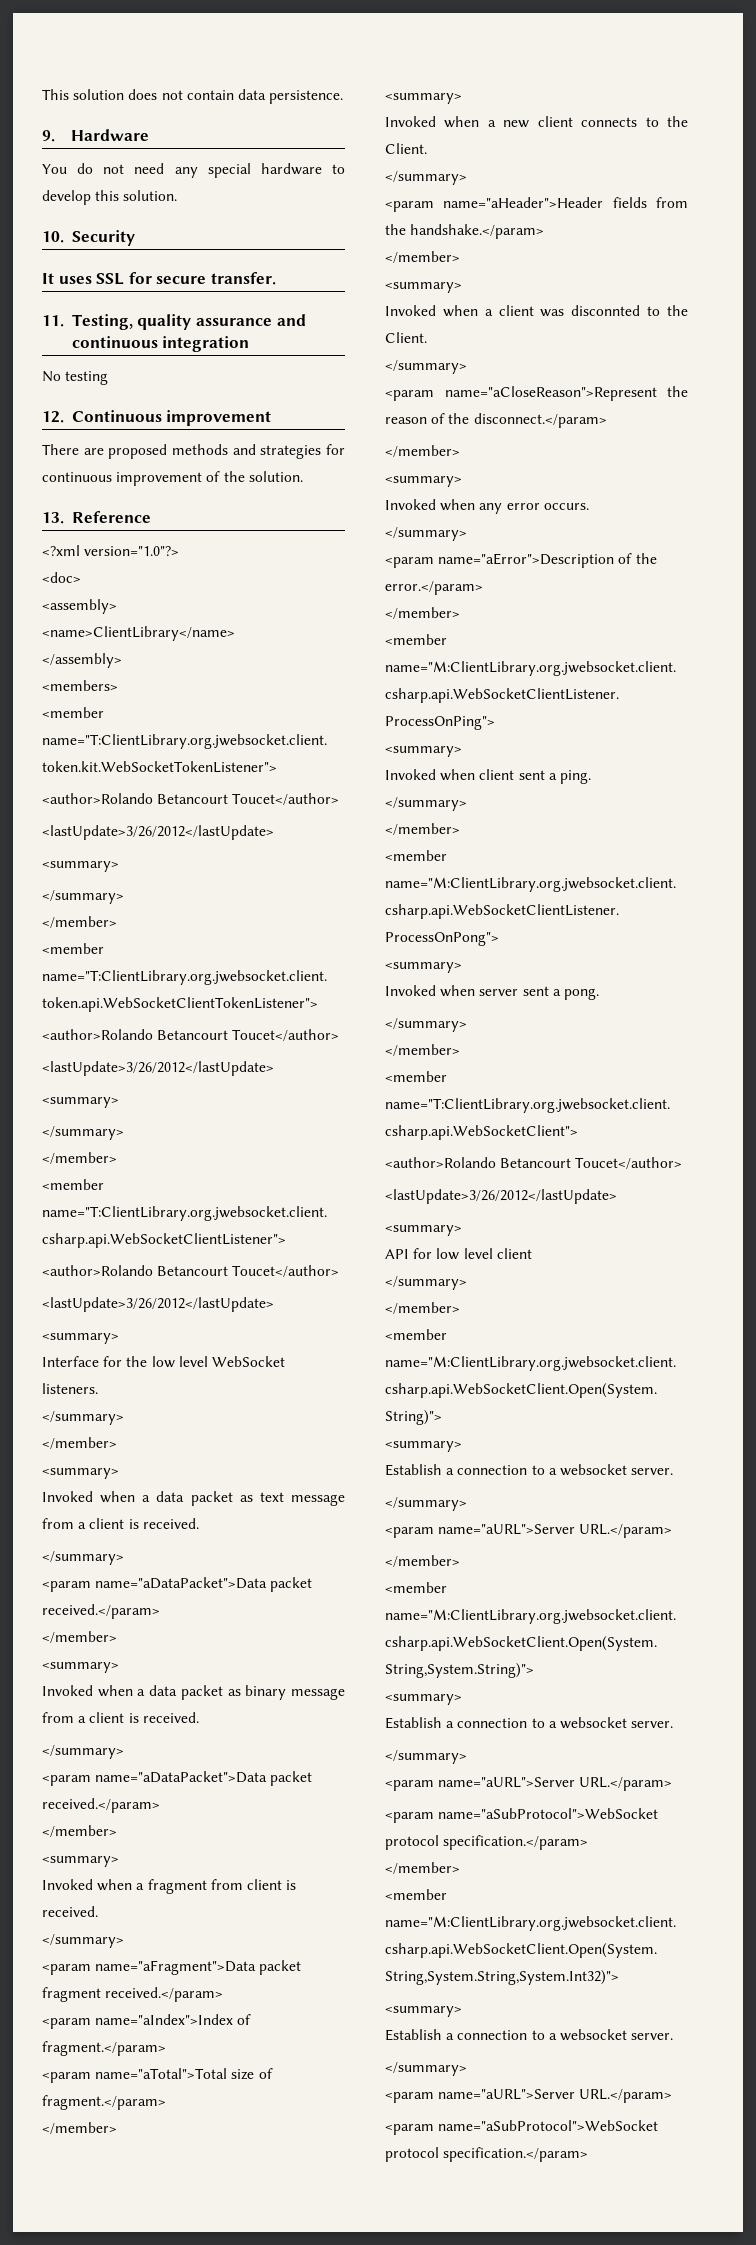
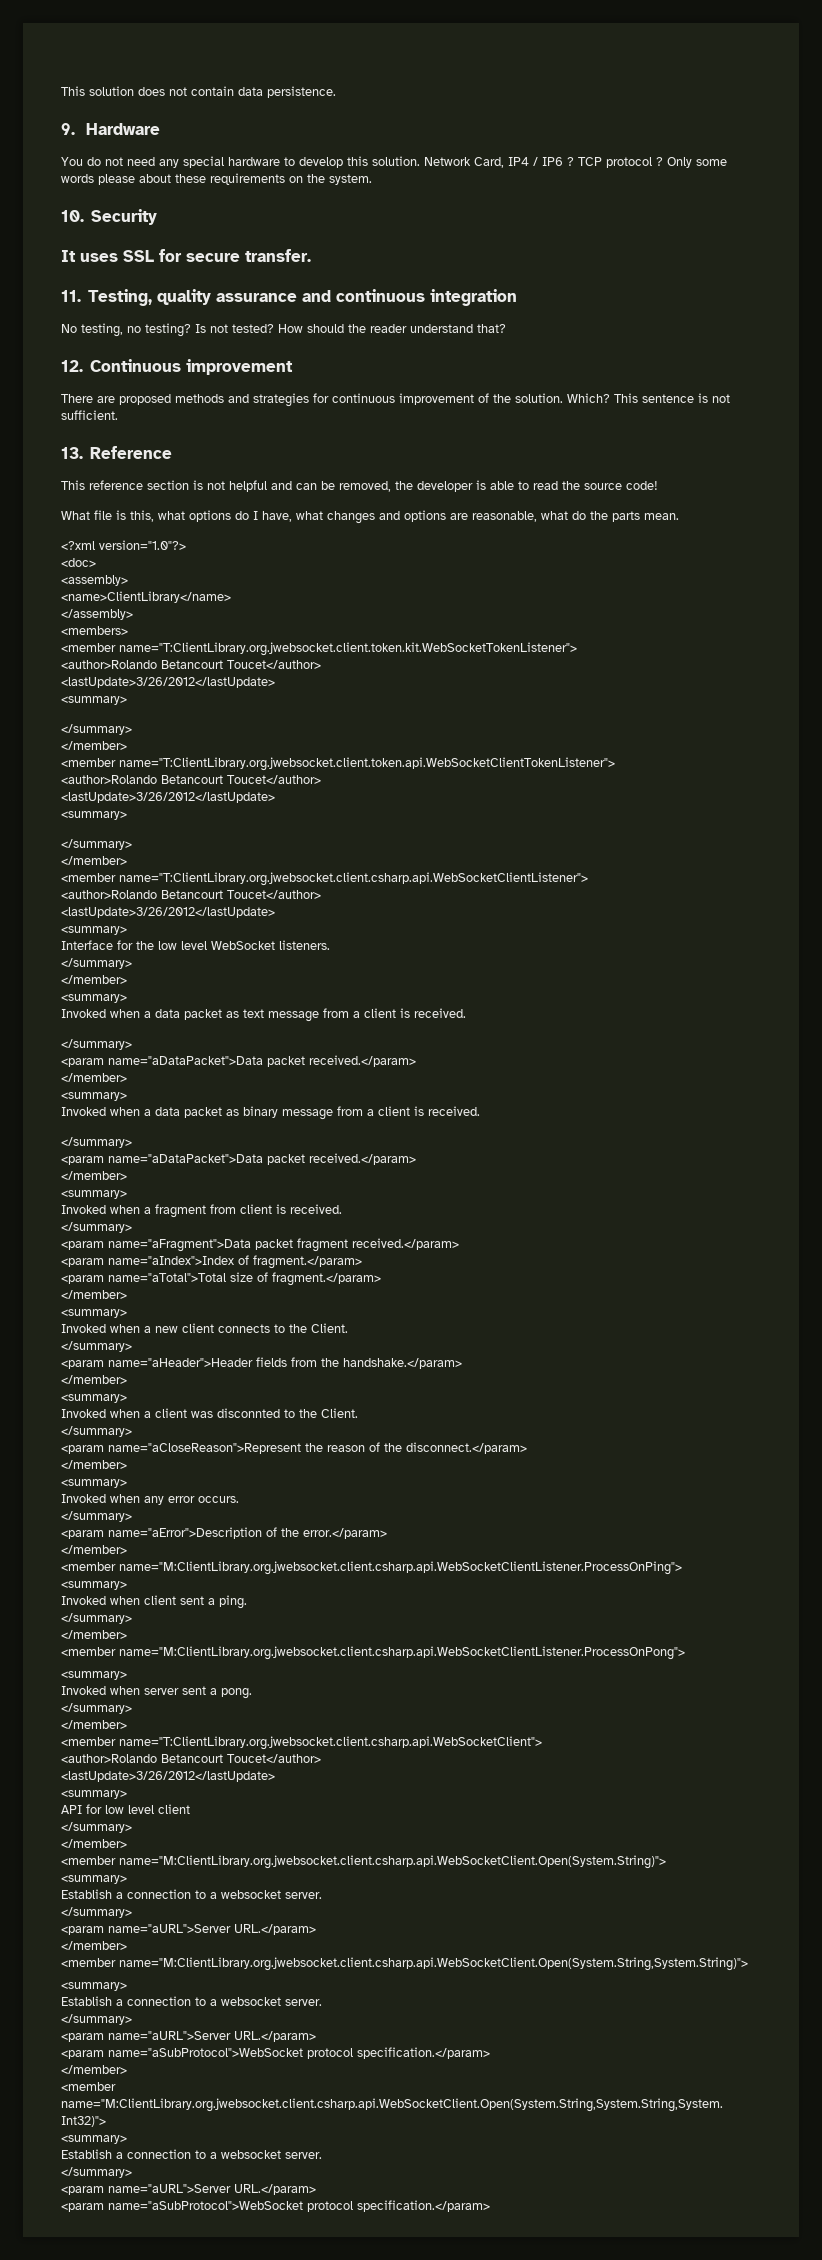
(178, 195) none -> [424,157,727,168] [61,173,372,185] Network Card, IP4 / IP6 ? TCP protocol ? Only some words please about these requirements on the system.
[65,371,109,385] testing -> [81,323,506,337] testing, no testing? Is not tested? How should the reader understand that?
[42,511,151,524] // 13. Reference -> [567,393,730,403] [61,410,118,420] [61,446,172,459] [61,480,658,492] [61,510,679,524] Which? This sentence is not sufficient. // 13. Reference // This reference section is not helpful and can be removed, the developer is able to read the source code! // What file is this, what options do I have, what changes and options are reasonable, what do the parts mean.

